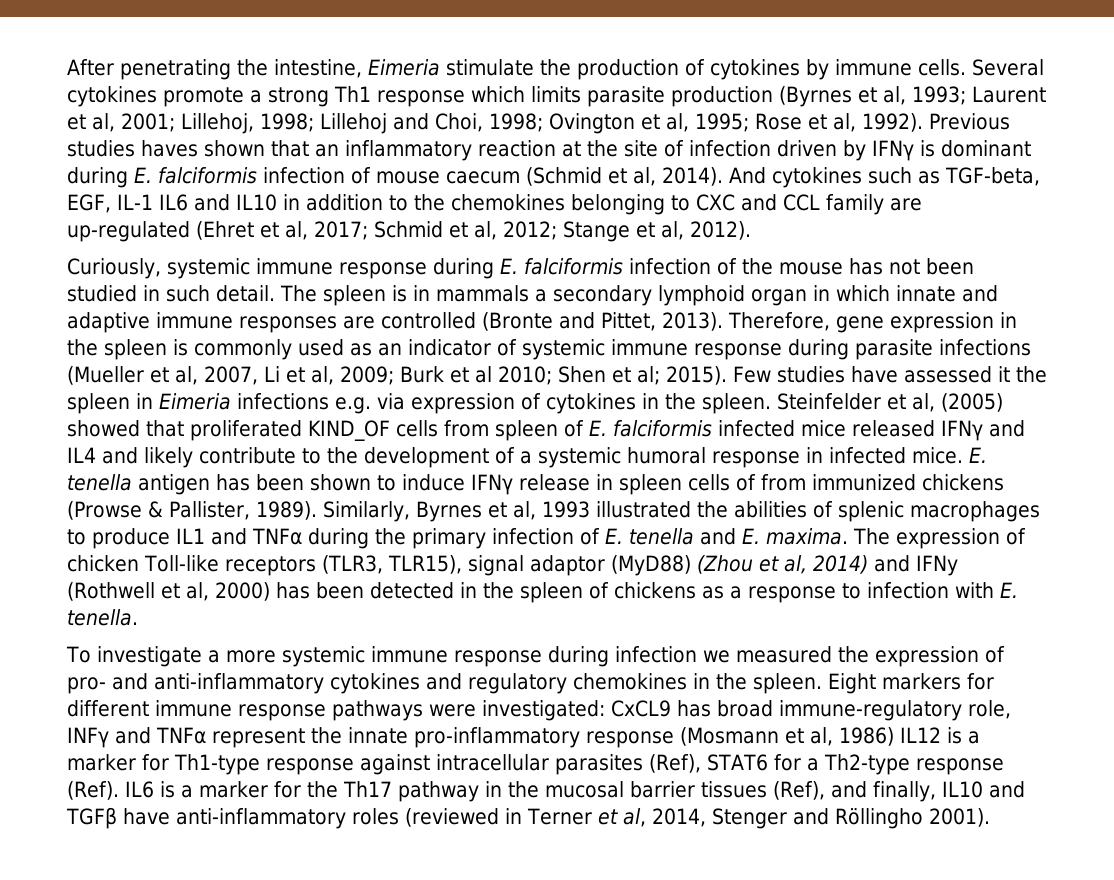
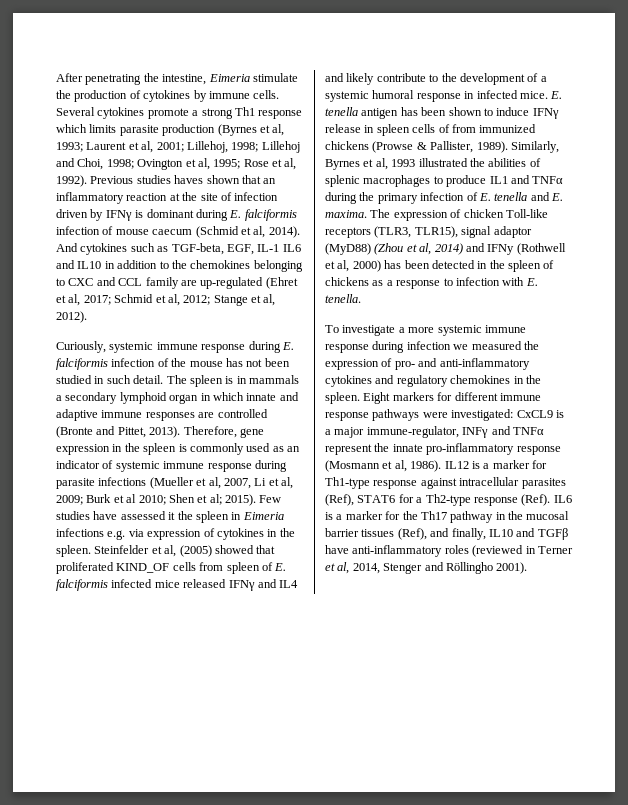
[677,700,1011,721] has broad immune-regulatory role, -> [555,410,564,418] [325,426,459,438] is a major immune-regulator,
[839,727,894,746] 1986) -> [410,460,442,472] 1986).

